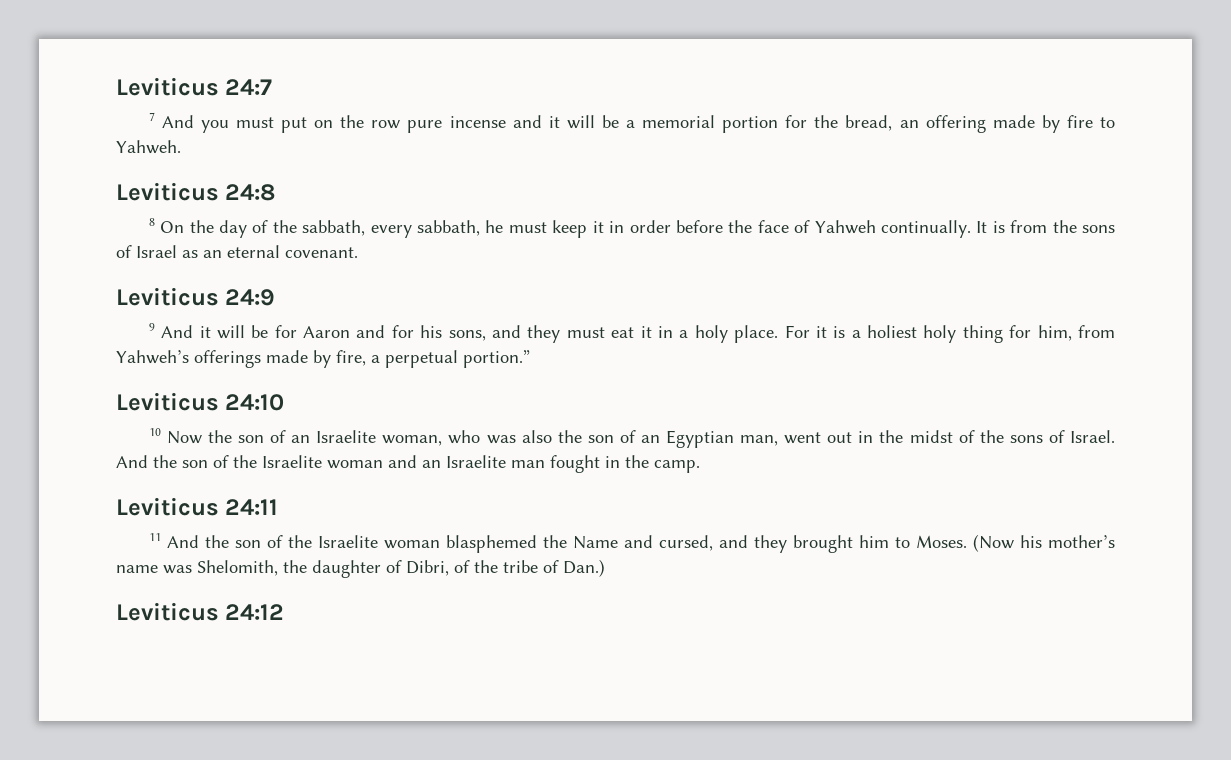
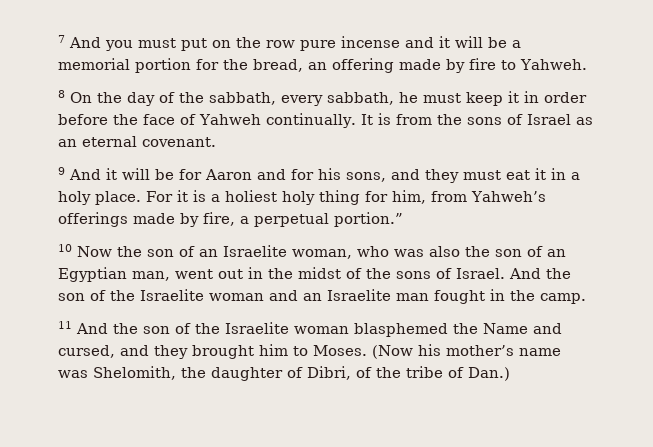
[116,77,273,96] Leviticus 24:7 // -> (58, 39) none
[116,182,277,201] // Leviticus 24:8 -> (587, 64) none
[116,287,276,306] // Leviticus 24:9 -> (216, 142) none
[116,392,285,411] // Leviticus 24:10 -> (403, 219) none
[116,497,279,516] // Leviticus 24:11 -> (586, 298) none
[116,602,285,621] // Leviticus 24:12 -> (510, 374) none

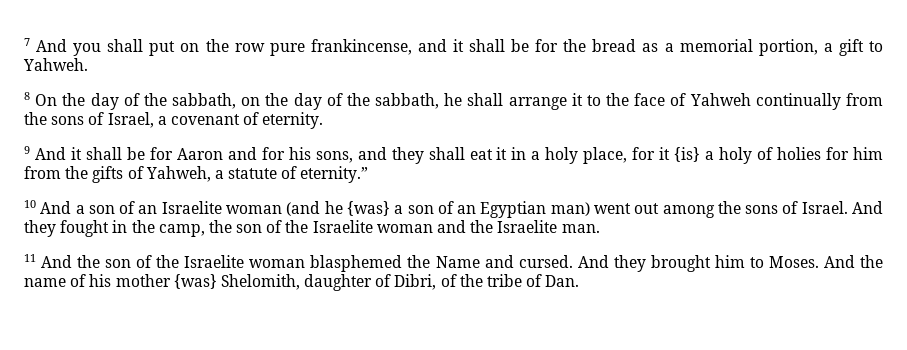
[138,38,176,48] must -> [107,39,144,52] shall
[341,36,400,48] incense -> [310,39,412,55] frankincense,
[455,36,521,48] [58,58,496,73] will be a memorial portion for the bread, an offering made by fire -> [469,39,864,56] shall be for the bread as a memorial portion, a gift
[281,91,587,106] [58,114,108,125] every sabbath, he must keep it in order before -> [241,93,601,110] on the day of the sabbath, he shall arrange it to
[265,113,391,128] continually. It is -> [755,93,841,110] continually
[526,114,593,125] [58,136,216,147] Israel as an eternal covenant. -> [107,112,324,129] Israel, a covenant of eternity.
[122,168,150,180] will -> [85,147,122,160] shall
[463,170,501,180] must -> [428,147,465,160] shall
[95,190,546,205] [58,212,403,227] place. For it is a holiest holy thing for him, from Yahweh’s offerings made by fire, a perpetual portion.” -> [583,147,883,164] [24,166,369,183] place, for it {is} a holy of holies for him from the gifts of Yahweh, a statute of eternity.”
[77,246,142,257] Now the -> [40,201,85,214] And a
[292,246,490,259] woman, who was also the -> [226,201,404,216] woman (and he {was} a
[132,271,170,281] man, -> [550,202,590,216] man)
[248,267,362,279] in the midst of -> [662,205,715,218] among
(541, 273) none -> [24,220,205,237] they fought in the camp,
[303,289,586,304] an Israelite man fought in the camp. -> [470,220,600,233] the Israelite man.
[58,345,149,358] cursed, and -> [518,255,609,268] cursed. And
[372,344,561,359] [58,366,206,380] (Now his mother’s name was Shelomith, the -> [823,255,883,268] [24,274,300,290] And the name of his mother {was} Shelomith,
[468,367,510,381] Dan.) -> [545,275,580,287] Dan.

